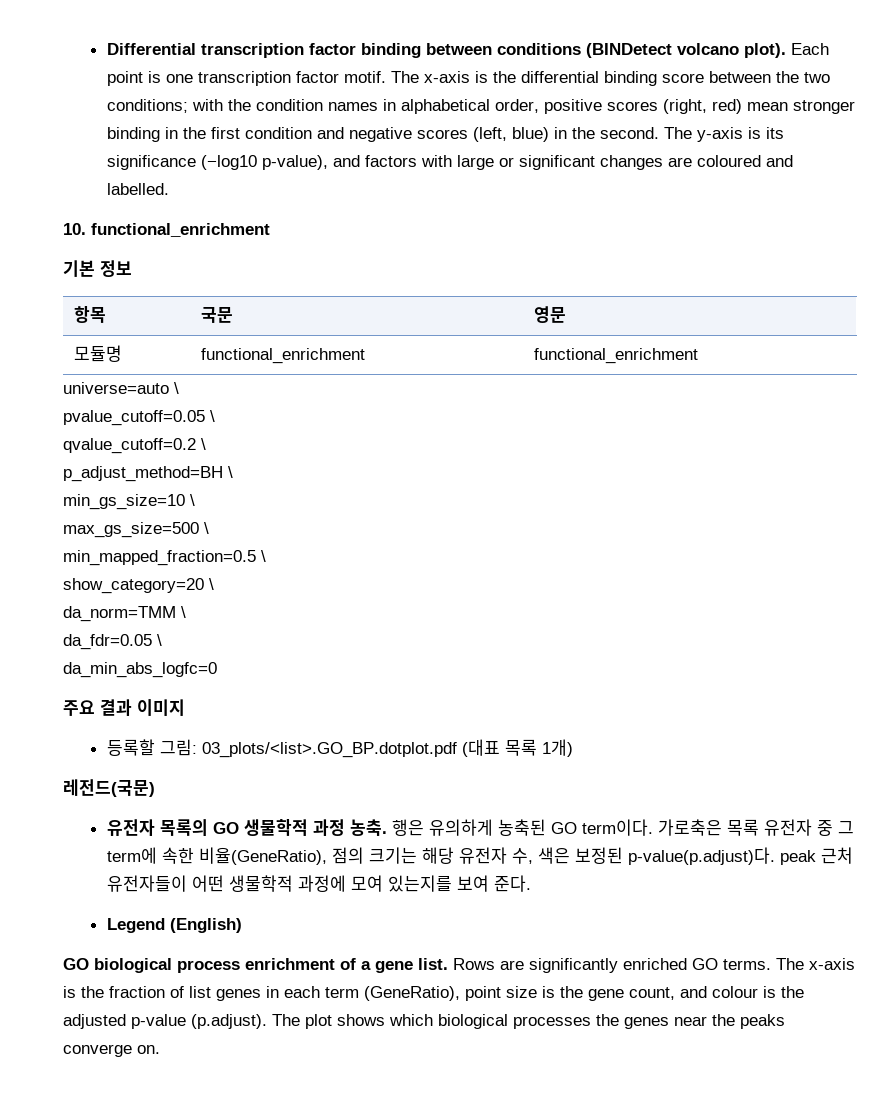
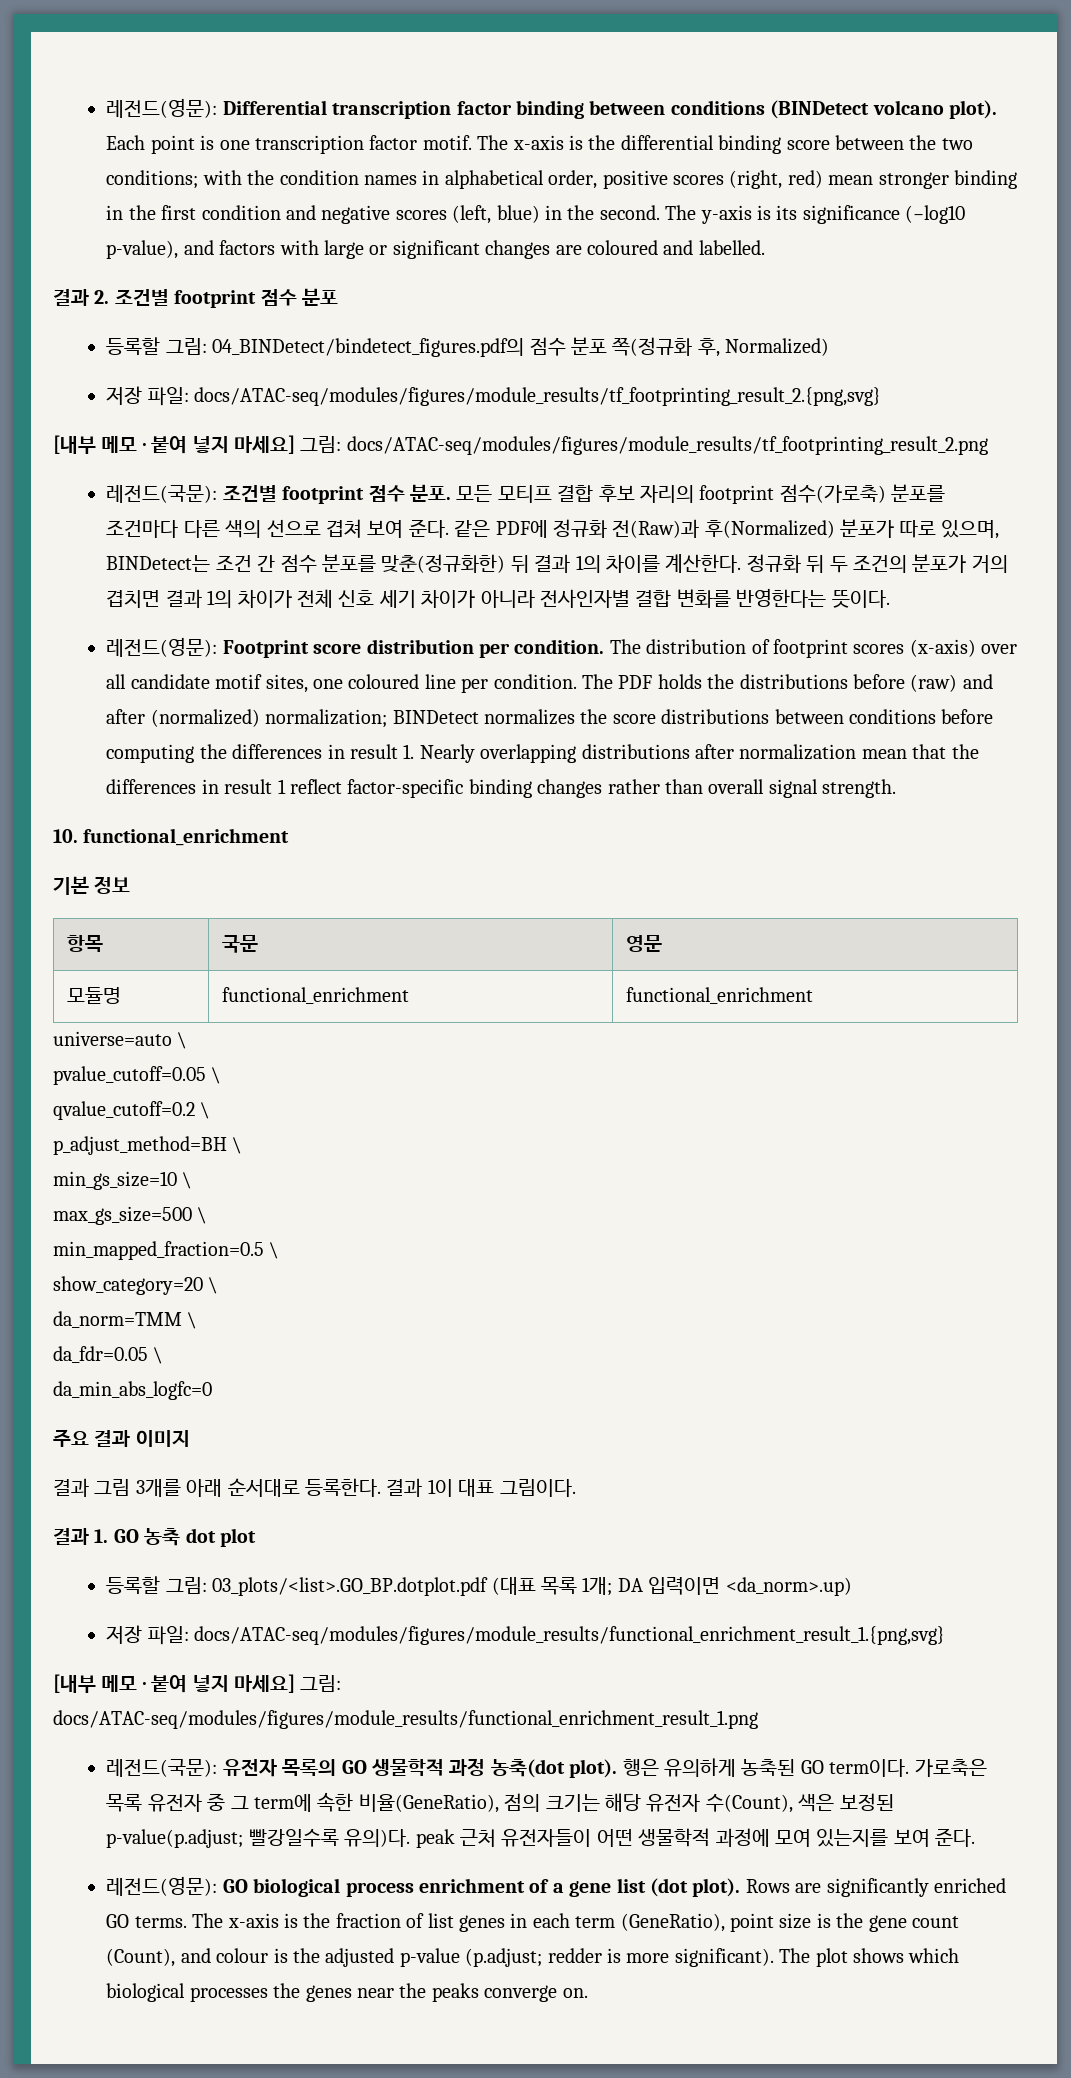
(106, 49) none -> [106,98,218,118] 레전드(영문):
(169, 189) none -> [53,288,338,308] [106,337,830,357] [106,386,882,406] [53,435,988,455] [106,484,946,504] [106,519,999,539] [106,554,1008,573] [106,588,890,608] [106,637,1018,658] [106,674,993,693] [106,709,994,728] [106,744,979,763] [106,779,897,798] // 결과 2. 조건별 footprint 점수 분포 // 등록할 그림: 04_BINDetect/bindetect_figures.pdf의 점수 분포 쪽(정규화 후, Normalized) // 저장 파일: docs/ATAC-seq/modules/figures/module_results/tf_footprinting_result_2.{png,svg} // [내부 메모 · 붙여 넣지 마세요] 그림: docs/ATAC-seq/modules/figures/module_results/tf_footprinting_result_2.png // 레전드(국문): 조건별 footprint 점수 분포. 모든 모티프 결합 후보 자리의 footprint 점수(가로축) 분포를 조건마다 다른 색의 선으로 겹쳐 보여 준다. 같은 PDF에 정규화 전(Raw)과 후(Normalized) 분포가 따로 있으며, BINDetect는 조건 간 점수 분포를 맞춘(정규화한) 뒤 결과 1의 차이를 계산한다. 정규화 뒤 두 조건의 분포가 거의 겹치면 결과 1의 차이가 전체 신호 세기 차이가 아니라 전사인자별 결합 변화를 반영한다는 뜻이다. // 레전드(영문): Footprint score distribution per condition. The distribution of footprint scores (x-axis) over all candidate motif sites, one coloured line per condition. The PDF holds the distributions before (raw) and after (normalized) normalization; BINDetect normalizes the score distributions between conditions before computing the differences in result 1. Nearly overlapping distributions after normalization mean that the differences in result 1 reflect factor-specific binding changes rather than overall signal strength.
(185, 707) none -> [53,1478,576,1497] [53,1528,256,1547] // 결과 그림 3개를 아래 순서대로 등록한다. 결과 1이 대표 그림이다. // 결과 1. GO 농축 dot plot
[541,739,573,757] [63,779,155,797] 1개) // 레전드(국문) // -> [582,1577,852,1596] [106,1625,946,1645] [53,1674,342,1693] [53,1710,758,1729] [106,1759,218,1777] 1개; DA 입력이면 <da_norm>.up) // 저장 파일: docs/ATAC-seq/modules/figures/module_results/functional_enrichment_result_1.{png,svg} // [내부 메모 · 붙여 넣지 마세요] 그림: docs/ATAC-seq/modules/figures/module_results/functional_enrichment_result_1.png // 레전드(국문):
[349,819,387,836] 농축. -> [490,1759,618,1778] 농축(dot plot).
[511,848,533,864] 수, -> [705,1794,793,1813] 수(Count),
[627,847,775,865] p-value(p.adjust)다. -> [106,1829,411,1848] p-value(p.adjust; 빨강일수록 유의)다.
[106,918,242,933] Legend (English) // -> [106,1876,218,1896] 레전드(영문):
[418,958,448,970] list. -> [616,1878,741,1897] list (dot plot).
[629,987,675,1000] count, -> [911,1916,959,1928] [106,1948,176,1967] count (Count),
[191,1014,267,1029] (p.adjust). -> [465,1948,774,1967] (p.adjust; redder is more significant).

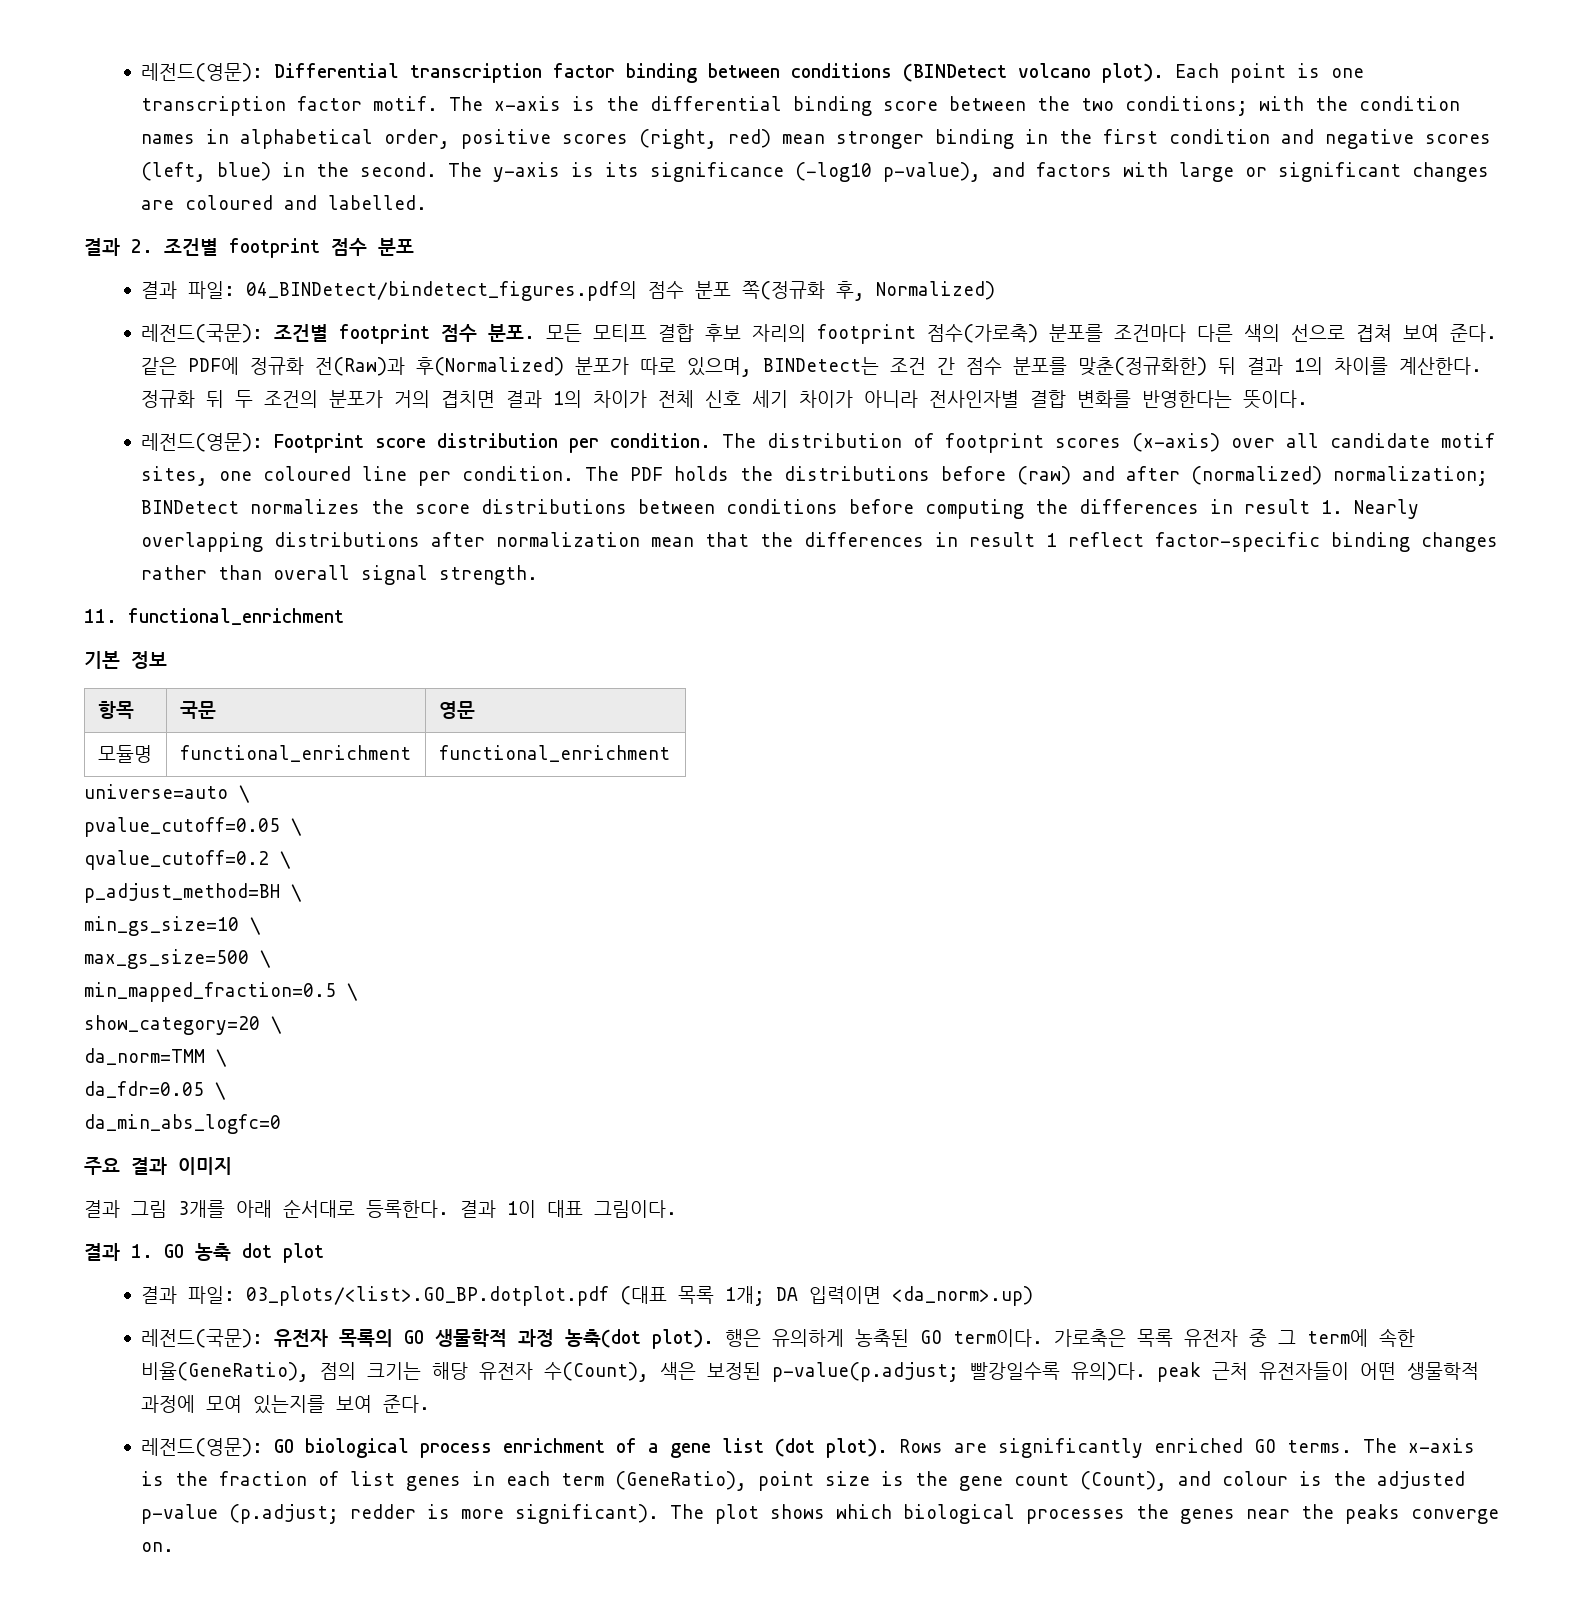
[106,337,207,356] 등록할 그림: -> [141,281,236,299] 결과 파일:
[106,386,882,406] [53,435,988,455] // 저장 파일: docs/ATAC-seq/modules/figures/module_results/tf_footprinting_result_2.{png,svg} // [내부 메모 · 붙여 넣지 마세요] 그림: docs/ATAC-seq/modules/figures/module_results/tf_footprinting_result_2.png -> (996, 290) none
[53,829,78,843] 10. -> [84,609,117,623] 11.
[106,1576,207,1595] 등록할 그림: -> [141,1286,236,1304] 결과 파일:
[106,1625,946,1645] [53,1674,342,1693] [53,1710,758,1729] // 저장 파일: docs/ATAC-seq/modules/figures/module_results/functional_enrichment_result_1.{png,svg} // [내부 메모 · 붙여 넣지 마세요] 그림: docs/ATAC-seq/modules/figures/module_results/functional_enrichment_result_1.png -> (1034, 1296) none

